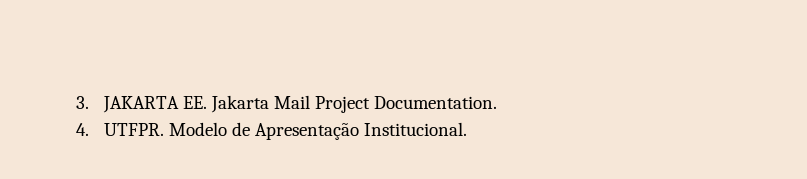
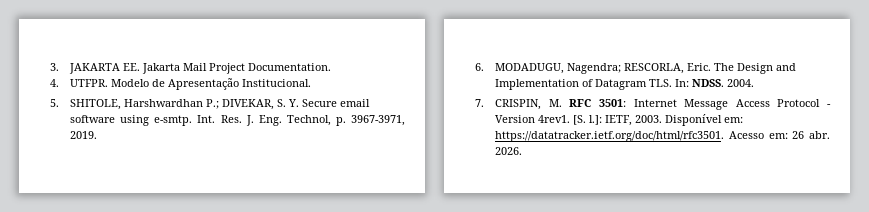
(468, 129) none -> [50,99,371,110] [70,115,405,126] [70,131,98,139] [475,63,797,74] [495,79,755,90] [475,99,831,110] [495,114,744,126] [495,131,830,142] [495,147,523,155] // 5. SHITOLE, Harshwardhan P.; DIVEKAR, S. Y. Secure email software using e-smtp. Int. Res. J. Eng. Technol, p. 3967-3971, 2019. // 6. MODADUGU, Nagendra; RESCORLA, Eric. The Design and Implementation of Datagram TLS. In: NDSS. 2004. // 7. CRISPIN, M. RFC 3501: Internet Message Access Protocol - Version 4rev1. [S. l.]: IETF, 2003. Disponível em: https://datatracker.ietf.org/doc/html/rfc3501. Acesso em: 26 abr. 2026.

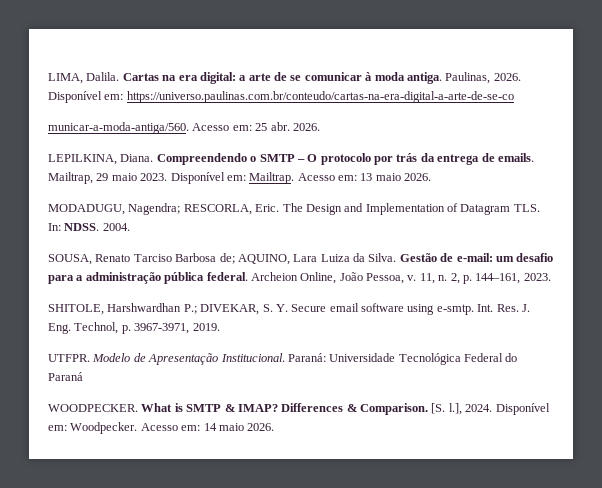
[50,63,332,74] [50,78,312,90] [50,99,59,107] 3. JAKARTA EE. Jakarta Mail Project Documentation. // 4. UTFPR. Modelo de Apresentação Institucional. // 5. -> [48,72,521,84] [48,91,514,103] [48,122,320,134] [48,153,534,165] [48,172,432,184] [48,203,540,215] [48,223,130,231] [48,253,554,265] [48,272,551,284] LIMA, Dalila. Cartas na era digital: a arte de se comunicar à moda antiga. Paulinas, 2026. Disponível em: https://universo.paulinas.com.br/conteudo/cartas-na-era-digital-a-arte-de-se-co // municar-a-moda-antiga/560. Acesso em: 25 abr. 2026. // LEPILKINA, Diana. Compreendendo o SMTP – O protocolo por trás da entrega de emails. Mailtrap, 29 maio 2023. Disponível em: Mailtrap. Acesso em: 13 maio 2026. // MODADUGU, Nagendra; RESCORLA, Eric. The Design and Implementation of Datagram TLS. In: NDSS. 2004. // SOUSA, Renato Tarciso Barbosa de; AQUINO, Lara Luiza da Silva. Gestão de e-mail: um desafio para a administração pública federal. Archeion Online, João Pessoa, v. 11, n. 2, p. 144–161, 2023. //
[475,63,797,74] [495,79,755,90] [475,99,831,110] [495,114,744,126] [495,131,830,142] 6. MODADUGU, Nagendra; RESCORLA, Eric. The Design and Implementation of Datagram TLS. In: NDSS. 2004. // 7. CRISPIN, M. RFC 3501: Internet Message Access Protocol - Version 4rev1. [S. l.]: IETF, 2003. Disponível em: https://datatracker.ietf.org/doc/html/rfc3501. Acesso em: 26 abr. -> [48,353,518,365] [48,372,83,381] [48,403,550,415] [48,422,244,434] UTFPR. Modelo de Apresentação Institucional. Paraná: Universidade Tecnológica Federal do Paraná // WOODPECKER. What is SMTP & IMAP? Differences & Comparison. [S. l.], 2024. Disponível em: Woodpecker. Acesso em: 14 maio

